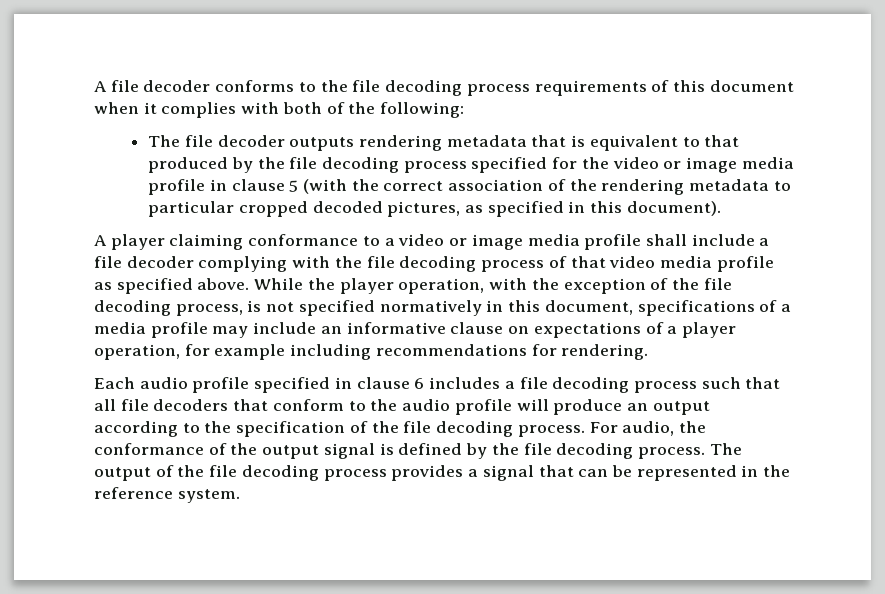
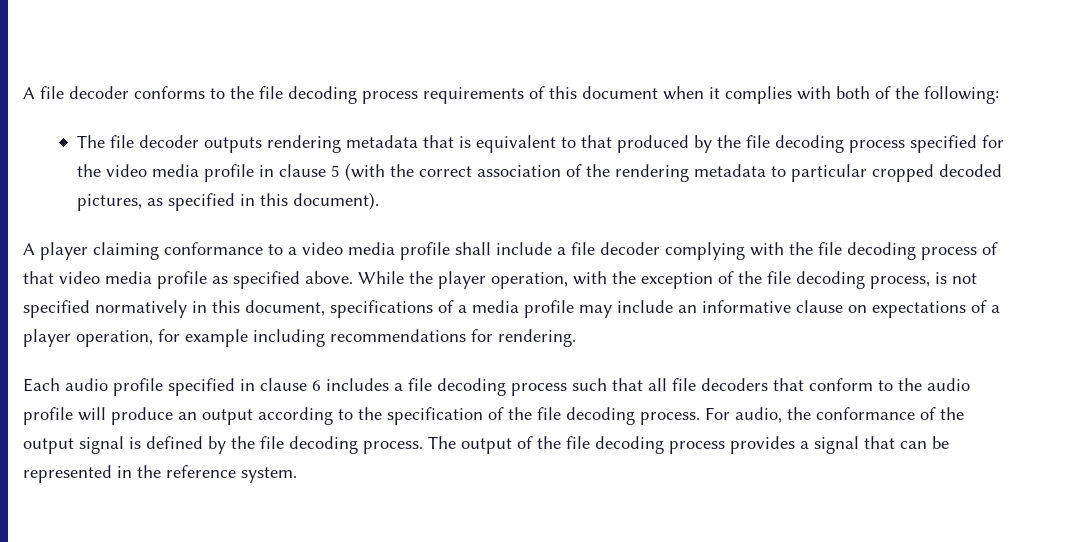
[663,157,738,173] or image -> (148, 170) none
[449,234,523,250] or image -> (343, 248) none

